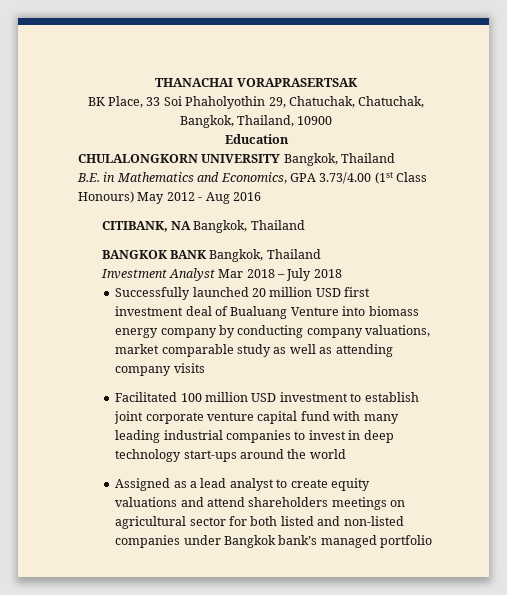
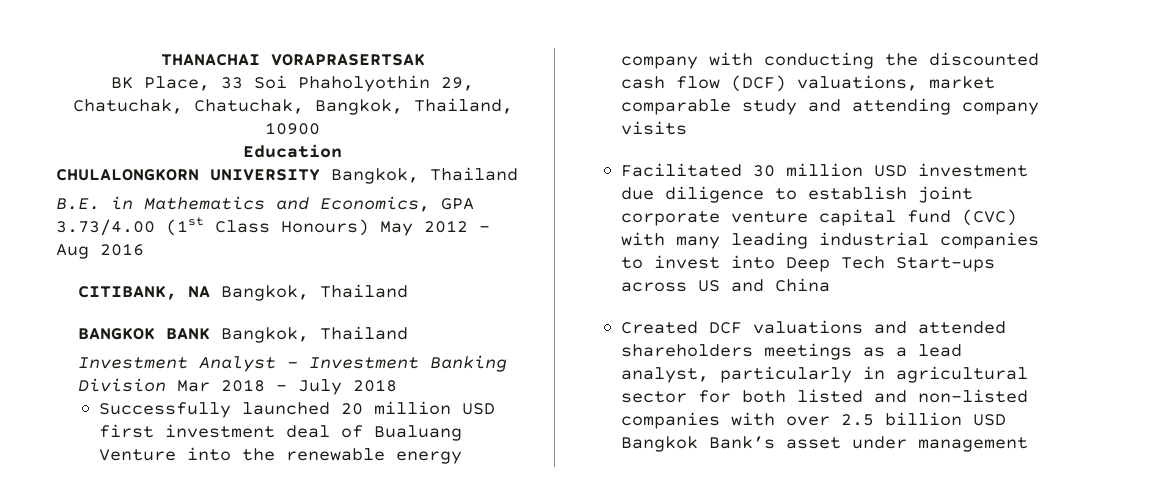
(215, 274) none -> [287,355,508,372] [78,378,167,392] – Investment Banking Division
[368,306,419,316] [115,325,363,338] biomass energy company by conducting company -> [241,448,462,464] [620,52,1039,69] [620,75,786,92] the renewable energy company with conducting the discounted cash flow (DCF)
[273,344,333,354] as well as -> [807,99,841,112] and
[180,393,202,402] 100 -> [752,165,775,177] 30
(348, 397) none -> [620,186,764,203] due diligence
(330, 416) none -> [961,209,1017,226] (CVC)
[348,430,394,443] [115,449,346,462] [115,478,370,491] [115,497,406,510] in deep technology start-ups around the world // Assigned as a lead analyst to create equity valuations and attend shareholders meetings on -> [730,255,995,272] [620,278,830,292] [620,320,1006,334] [620,343,962,360] [620,366,885,383] into Deep Tech Start-ups across US and China // Created DCF valuations and attended shareholders meetings as a lead analyst, particularly in
[183,535,433,548] under Bangkok bank’s managed portfolio -> [730,412,1006,426] [620,436,1028,452] with over 2.5 billion USD Bangkok Bank’s asset under management

